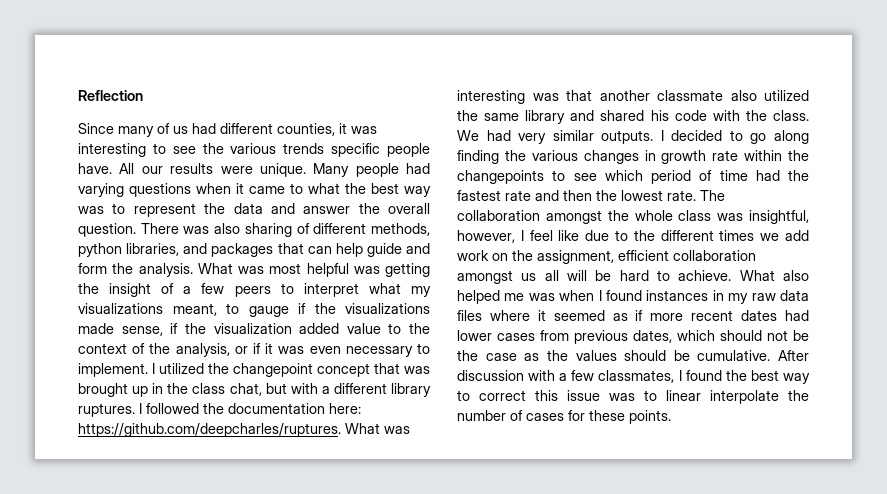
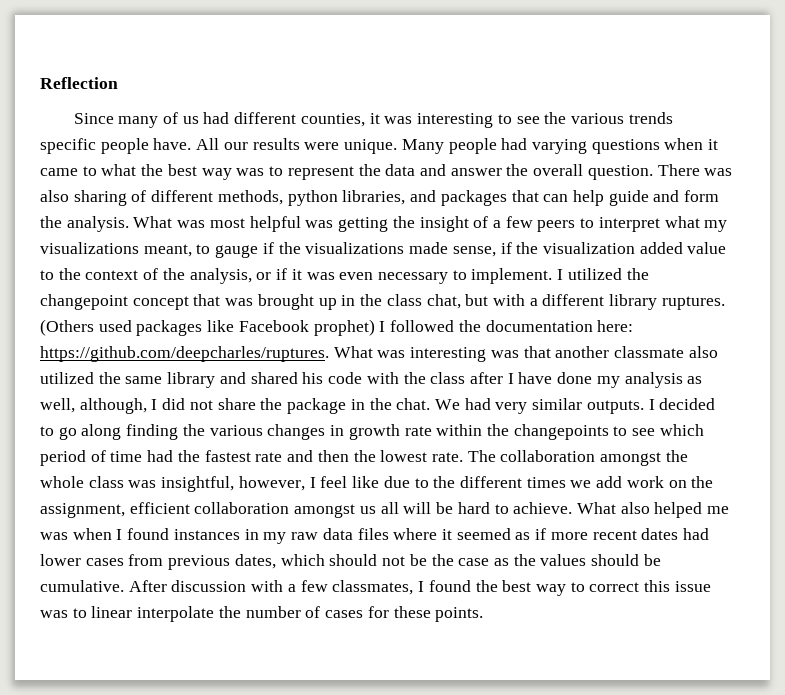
(135, 410) none -> [40,319,375,336] (Others used packages like Facebook prophet)
[773,110,809,121] class. -> [430,372,703,388] [40,398,431,414] class after I have done my analysis as well, although, I did not share the package in the chat.

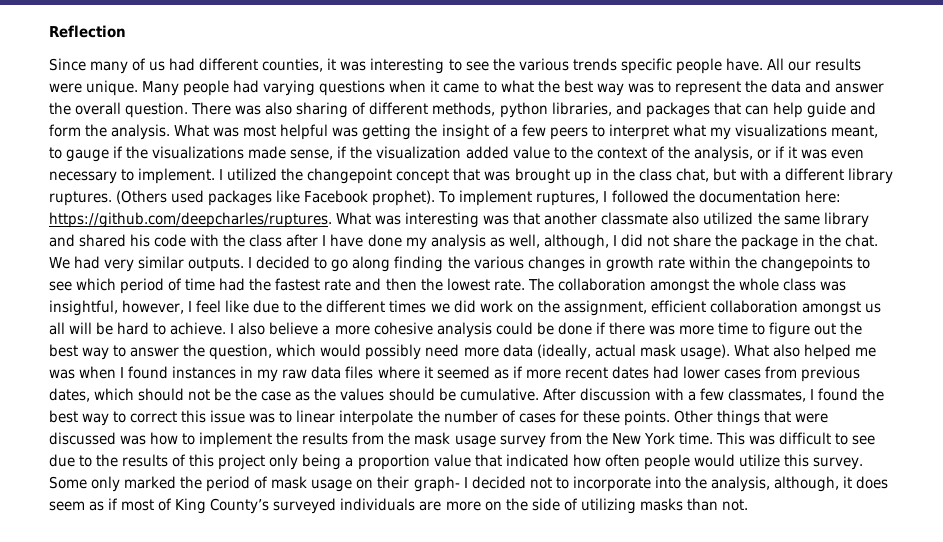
[313,319,375,336] prophet) -> [372,190,600,206] prophet). To implement ruptures,
[596,476,623,488] add -> [453,300,476,313] did
(573, 508) none -> [230,322,863,338] [49,344,730,360] I also believe a more cohesive analysis could be done if there was more time to figure out the best way to answer the question, which would possibly need more data (ideally, actual mask usage).
(484, 614) none -> [673,410,828,426] [49,432,876,448] [49,454,863,470] [49,476,889,492] [49,498,748,514] Other things that were discussed was how to implement the results from the mask usage survey from the New York time. This was difficult to see due to the results of this project only being a proportion value that indicated how often people would utilize this survey. Some only marked the period of mask usage on their graph- I decided not to incorporate into the analysis, although, it does seem as if most of King County’s surveyed individuals are more on the side of utilizing masks than not.

